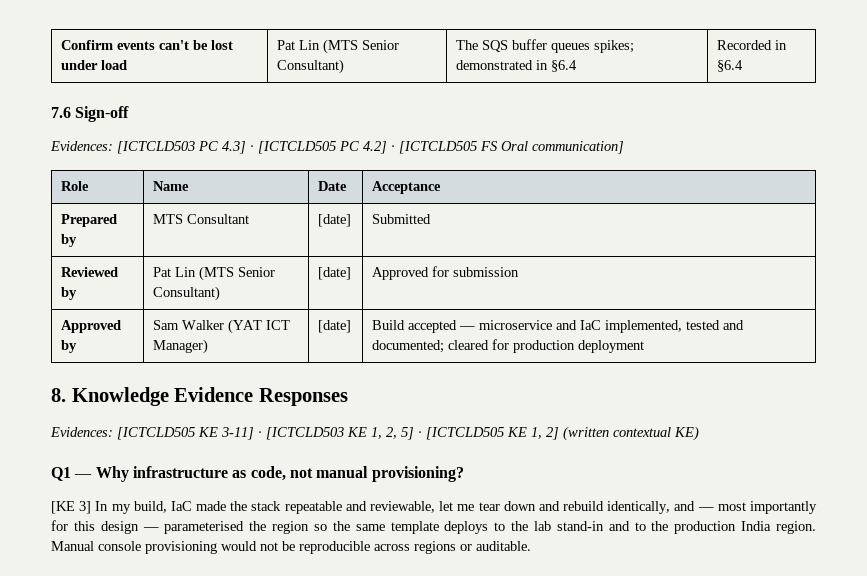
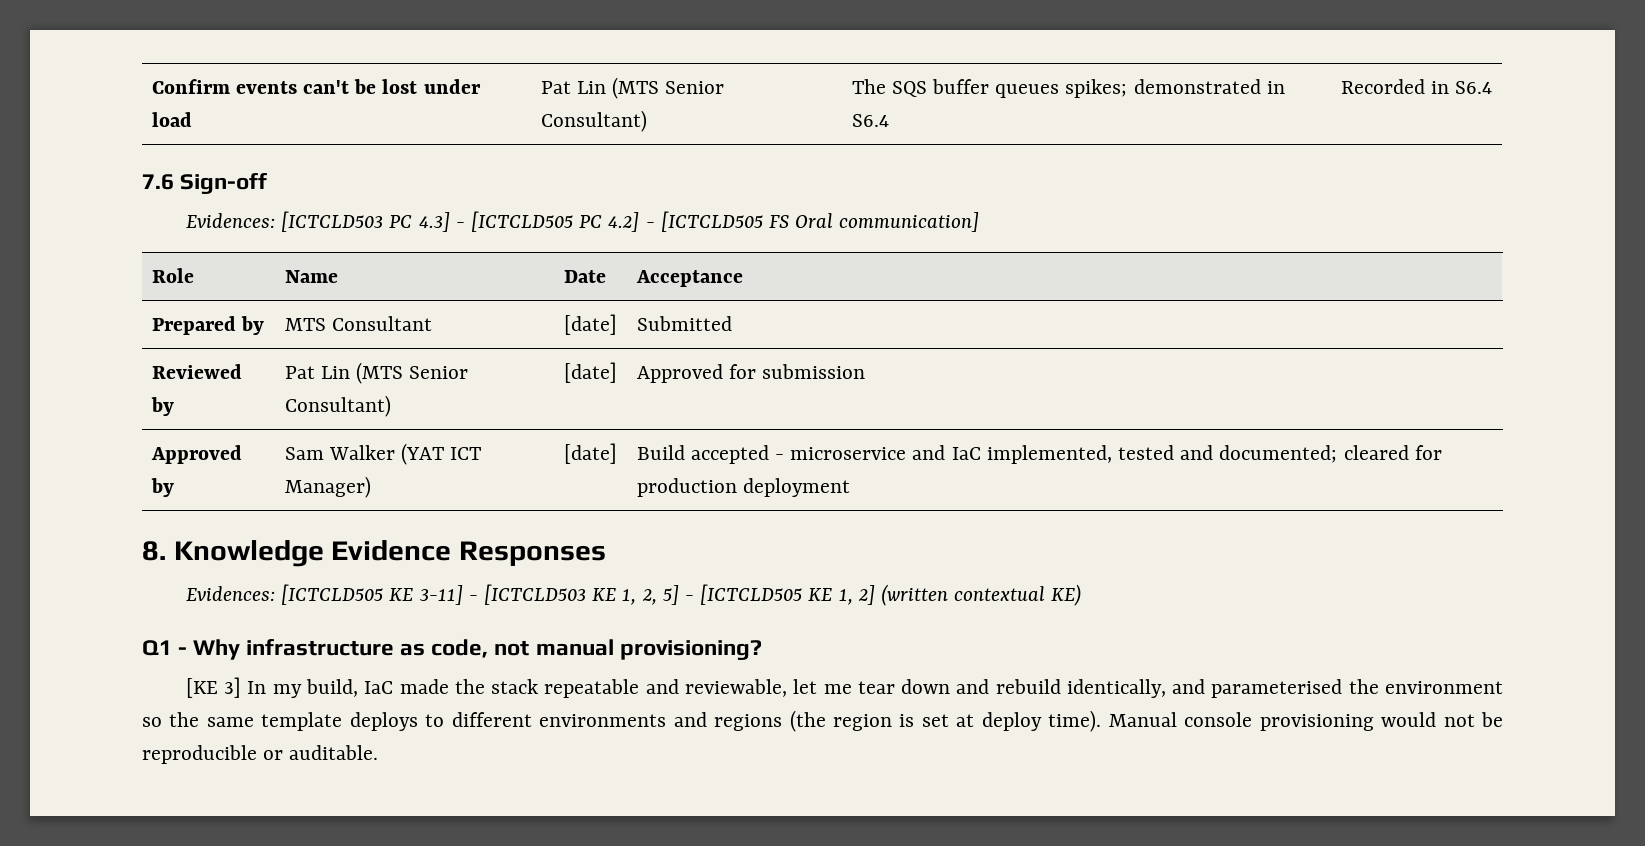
[551,60,578,72] §6.4 -> [851,114,889,127] S6.4
[717,60,744,72] §6.4 -> [1454,81,1492,94] S6.4
[250,145,254,151] · -> [455,222,465,228] -
[391,145,395,151] · -> [645,222,655,228] -
[459,326,476,330] — -> [774,454,784,460] -
[258,431,262,437] · -> [468,595,478,601] -
[418,431,422,437] · -> [684,595,694,601] -
[74,474,93,478] — -> [178,647,188,655] -
[697,501,817,514] [51,520,159,534] — most importantly for this design — -> (1206, 686) none
[272,521,310,534] region -> [1385,681,1503,694] environment
[511,521,816,534] the lab stand-in and to the production India region. -> [451,710,1102,732] different environments and regions (the region is set at deploy time).
[374,541,456,554] across regions -> (257, 754) none

